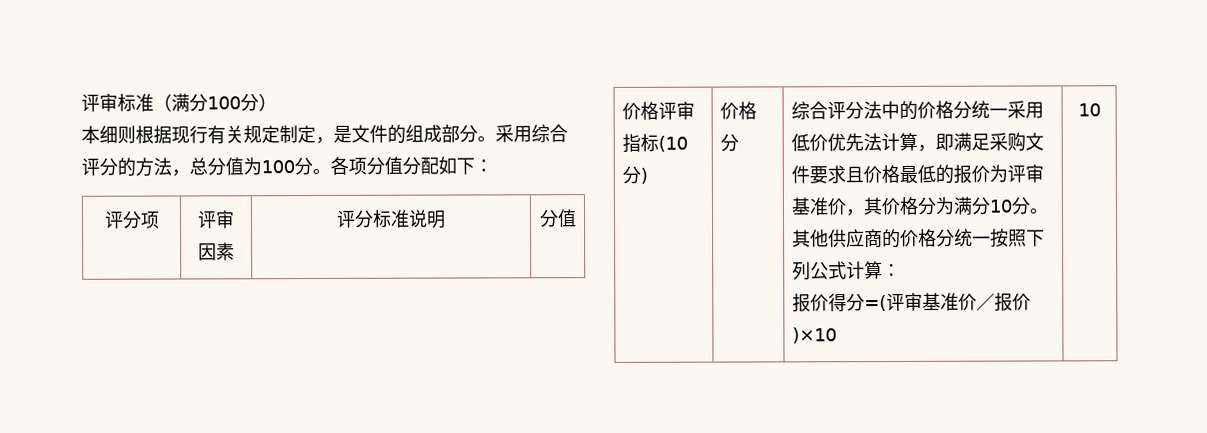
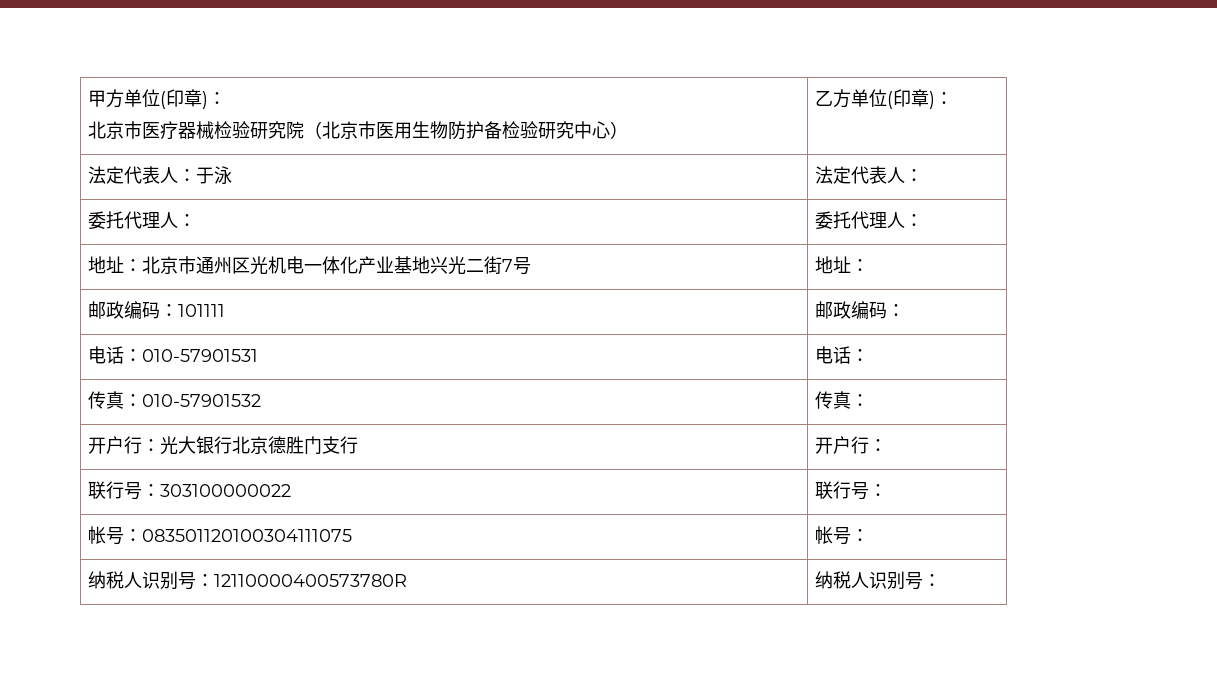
[81,93,277,112] [81,124,568,145] [81,156,493,177] [103,210,160,229] [197,210,235,229] [198,242,235,261] [336,209,446,229] [538,209,577,228] [622,101,696,120] [622,133,689,153] [622,165,649,184] [720,101,758,120] [720,133,740,152] [791,100,1045,121] [791,132,1045,152] [791,164,1045,185] [791,196,1049,217] [792,228,1046,249] [792,261,902,281] [792,292,1032,313] [792,327,838,344] [1077,103,1101,117] 评审标准（满分100分） // 本细则根据现行有关规定制定，是文件的组成部分。采用综合评分的方法，总分值为100分。各项分值分配如下： // 评分项 | 评审因素 | 评分标准说明 | 分值 // 价格评审指标(10分) | 价格分 | 综合评分法中的价格分统一采用低价优先法计算，即满足采购文件要求且价格最低的报价为评审基准价，其价格分为满分10分。其他供应商的价格分统一按照下列公式计算： // 报价得分=(评审基准价／报价)×10 | 10 -> [88,89,227,109] [88,121,629,140] [815,89,954,109] [88,166,233,185] [815,166,924,184] [88,211,197,229] [815,211,924,229] [88,256,532,275] [815,256,870,274] [88,301,226,319] [815,301,906,319] [88,346,259,364] [815,346,870,364] [88,391,262,409] [815,391,870,409] [88,436,359,455] [815,436,888,454] [88,481,292,500] [815,481,888,500] [88,526,353,545] [815,526,870,545] [88,571,408,590] [815,571,942,590] 甲方单位(印章)： // 北京市医疗器械检验研究院（北京市医用生物防护备检验研究中心） | 乙方单位(印章)： // 法定代表人：于泳 | 法定代表人： // 委托代理人： | 委托代理人： // 地址：北京市通州区光机电一体化产业基地兴光二街7号 | 地址： // 邮政编码：101111 | 邮政编码： // 电话：010-57901531 | 电话： // 传真：010-57901532 | 传真： // 开户行：光大银行北京德胜门支行 | 开户行： // 联行号：303100000022 | 联行号： // 帐号：083501120100304111075 | 帐号： // 纳税人识别号：12110000400573780R | 纳税人识别号：

